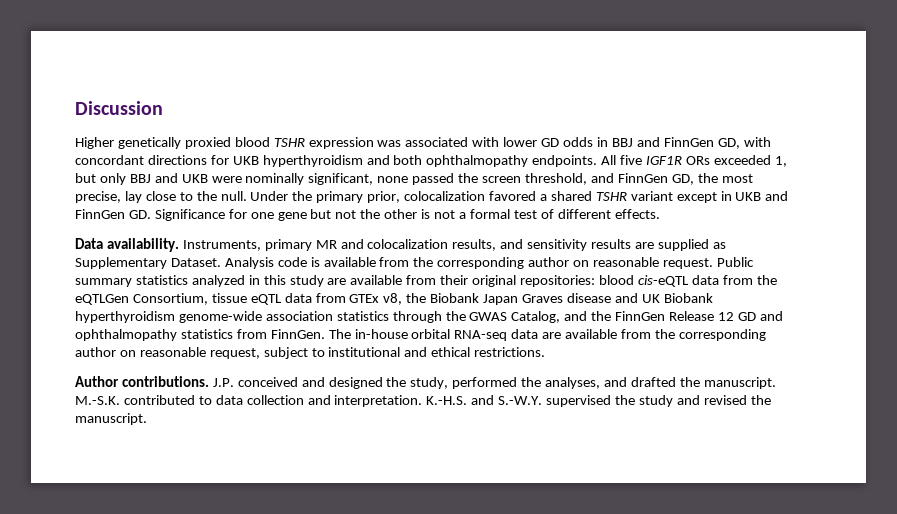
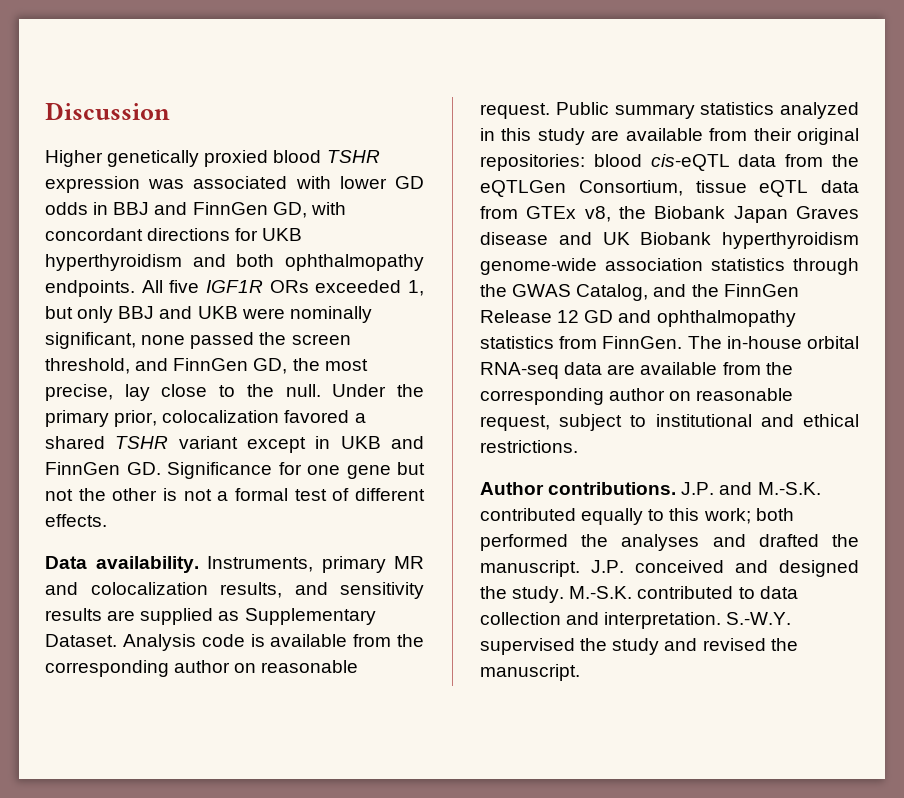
[237,377,776,389] conceived and designed the study, performed the analyses, and drafted the manuscript. -> [719,482,821,495] [480,508,794,525] [480,534,859,551] [480,560,859,577] [480,586,565,603] and M.-S.K. contributed equally to this work; both performed the analyses and drafted the manuscript. J.P. conceived and designed the study.
[426,395,495,405] K.-H.S. and -> (722, 620) none

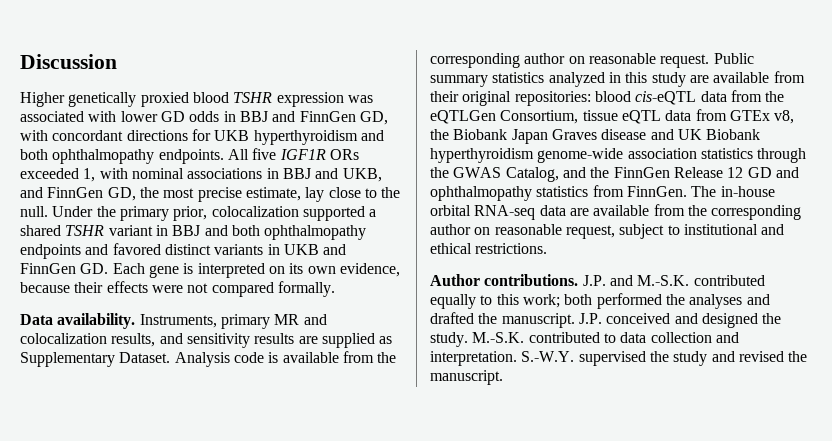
[45,306,372,323] [45,332,351,349] [45,358,130,374] but only BBJ and UKB were nominally significant, none passed the screen threshold, -> [99,168,382,182] with nominal associations in BBJ and UKB,
[45,384,113,401] precise, -> [197,187,301,202] precise estimate,
[284,410,350,423] favored -> [302,206,365,221] supported
[247,437,306,453] except -> [155,225,367,240] [20,243,264,259] in BBJ and both ophthalmopathy endpoints and favored distinct variants
[167,462,425,479] [45,488,425,501] [45,514,107,527] Significance for one gene but not the other is not a formal test of different effects. -> [112,263,400,278] [20,281,335,297] Each gene is interpreted on its own evidence, because their effects were not compared formally.

